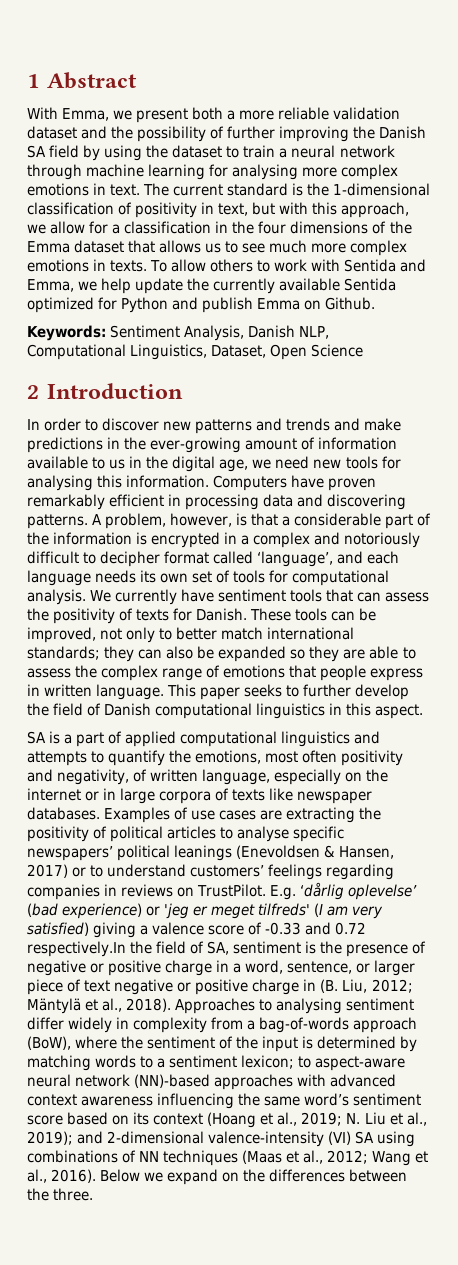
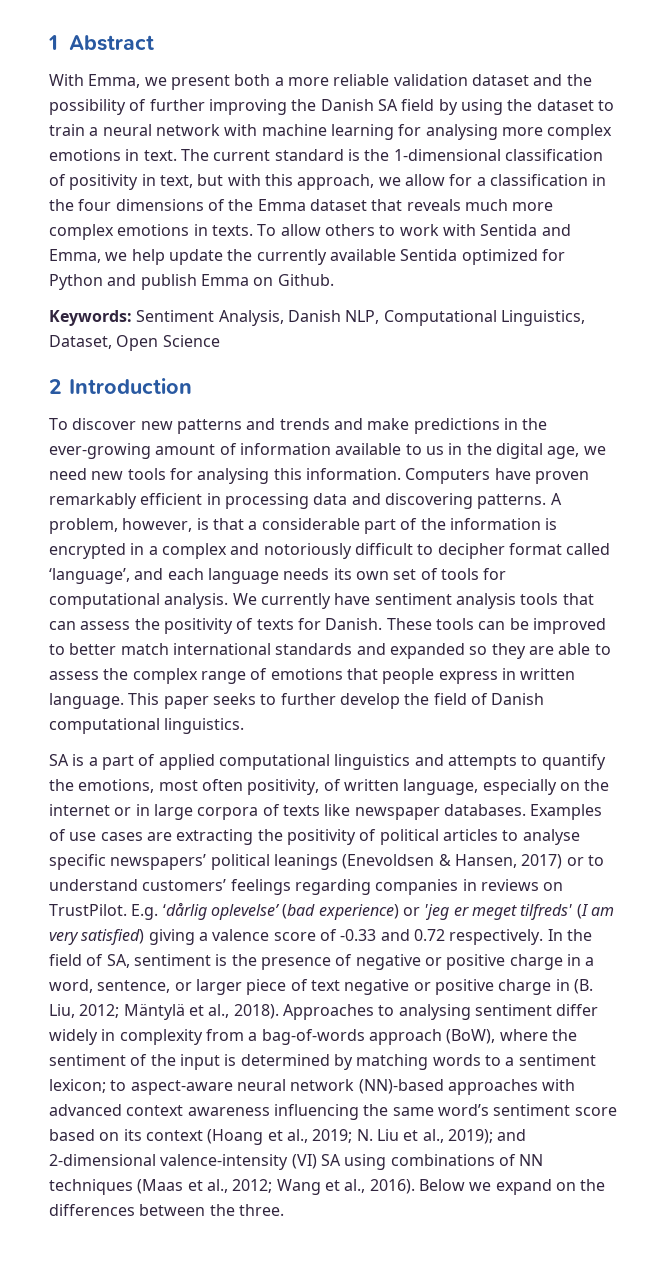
[27,164,82,180] through -> [224,124,258,136] with
[159,240,266,253] allows us to see -> [406,199,461,211] reveals
[27,418,99,431] In order to -> [49,418,68,430] To
(287, 595) none -> [455,593,516,609] analysis
[27,627,156,643] improved, not only -> [532,618,606,634] improved
[27,646,215,662] standards; they can also be -> [275,643,386,655] standards and
[256,703,424,719] linguistics in this aspect. -> [164,718,245,734] linguistics.
[341,750,404,766] [27,769,130,785] positivity and negativity, -> [247,779,320,795] positivity,
[27,941,126,957] respectively.In -> [449,929,563,945] respectively. In

